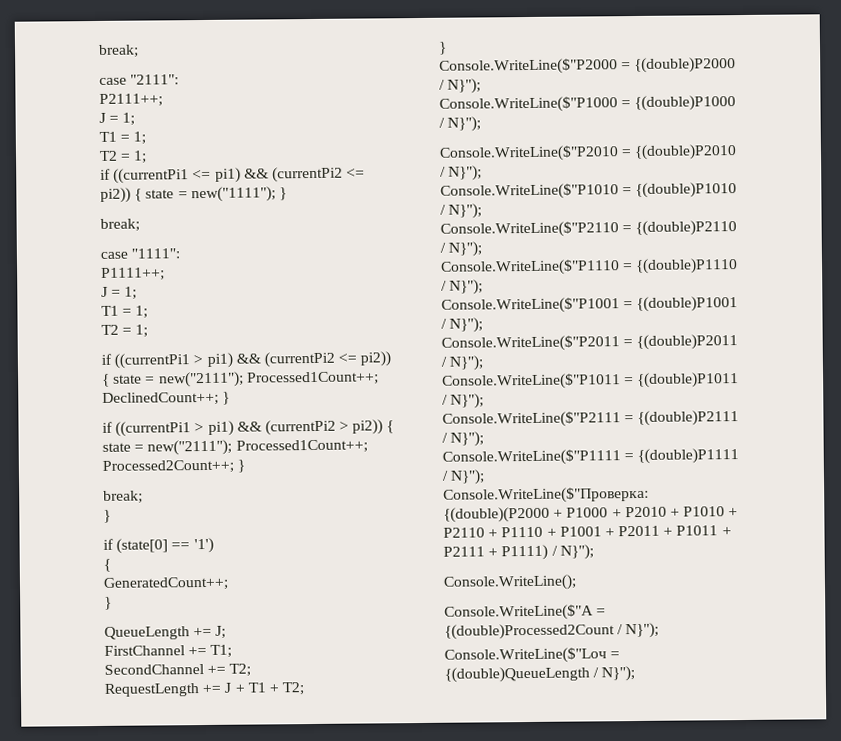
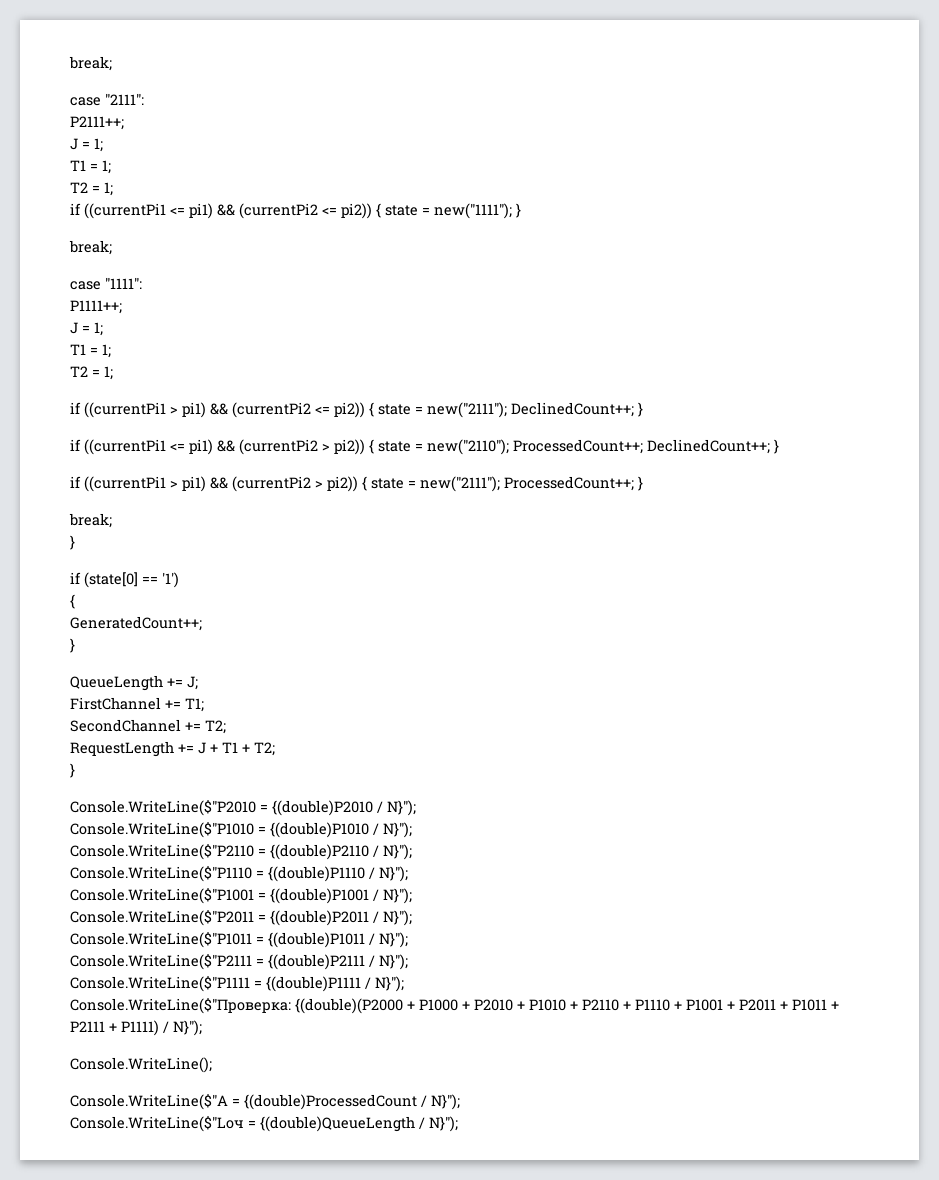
[246,371,379,386] Processed1Count++; -> [511,402,643,417] [70,439,643,455] DeclinedCount++; } // if ((currentPi1 <= pi1) && (currentPi2 > pi2)) { state = new("2110"); ProcessedCount++;
[235,439,368,454] [102,459,234,474] Processed1Count++; Processed2Count++; -> [504,476,634,491] ProcessedCount++;
[439,57,737,75] [439,78,482,94] [439,95,737,113] [439,116,482,132] // Console.WriteLine($"P2000 = {(double)P2000 / N}"); // Console.WriteLine($"P1000 = {(double)P1000 / N}"); -> (75, 770) none
[444,623,615,640] {(double)Processed2Count -> [244,1094,417,1110] {(double)ProcessedCount

